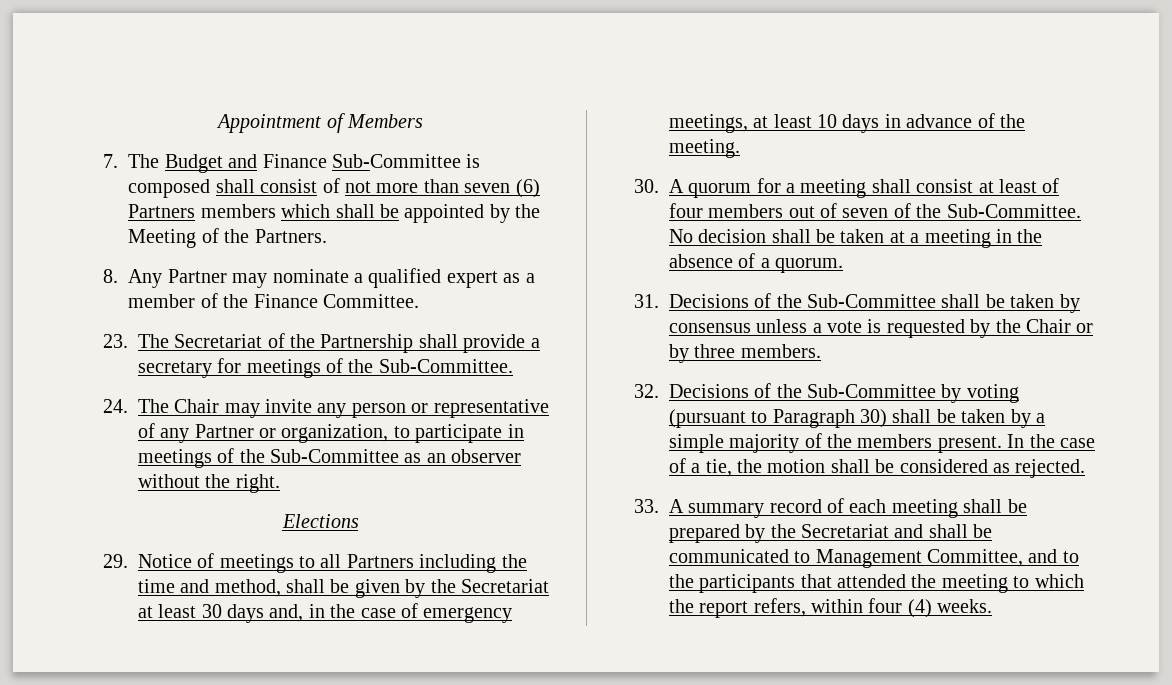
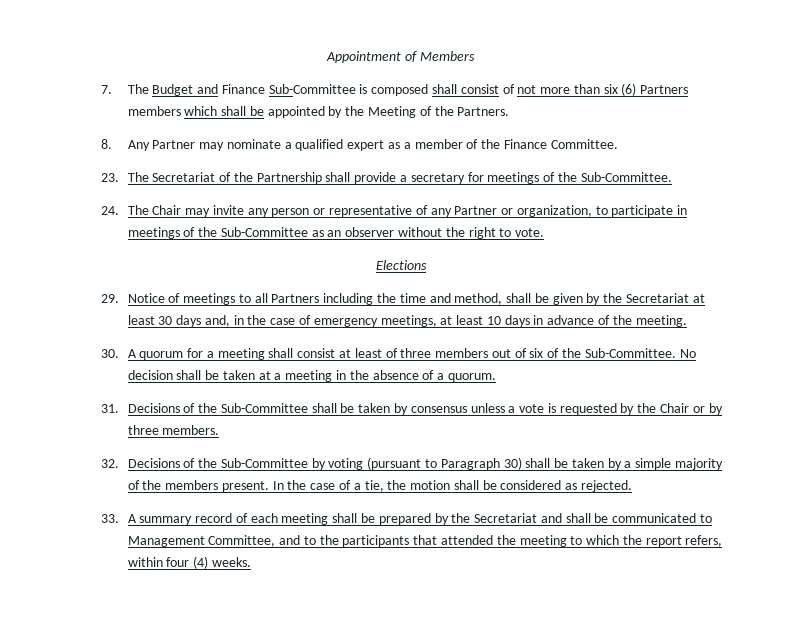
[464,183,511,193] seven -> [603,84,618,94] six
[235,474,280,493] right. -> [468,227,545,239] right to vote.
[668,203,703,218] four -> [400,348,432,358] three
[842,208,889,218] seven -> [529,348,544,358] six

